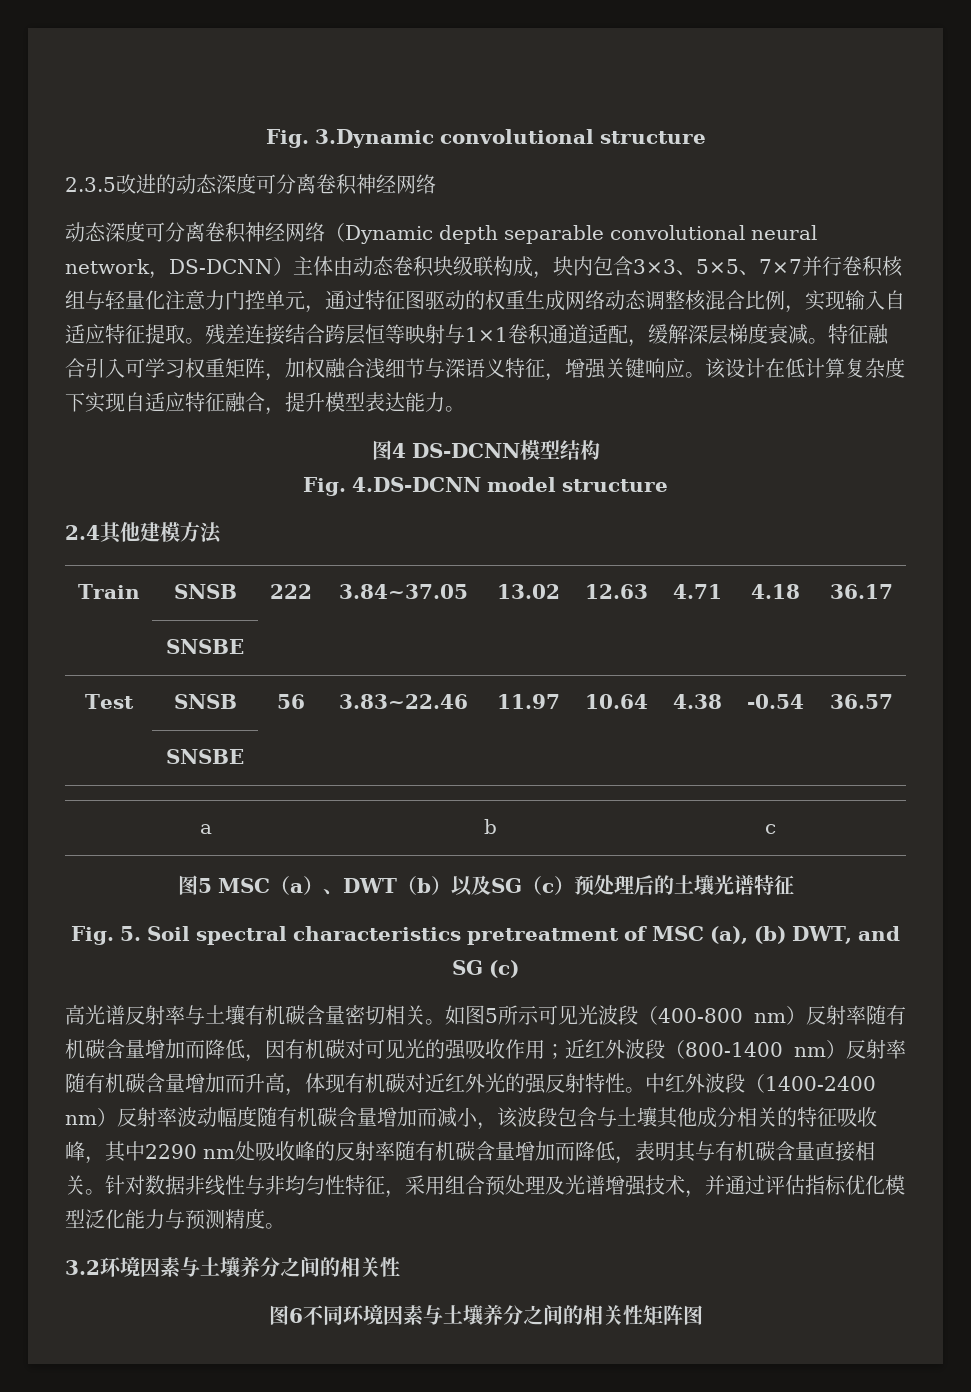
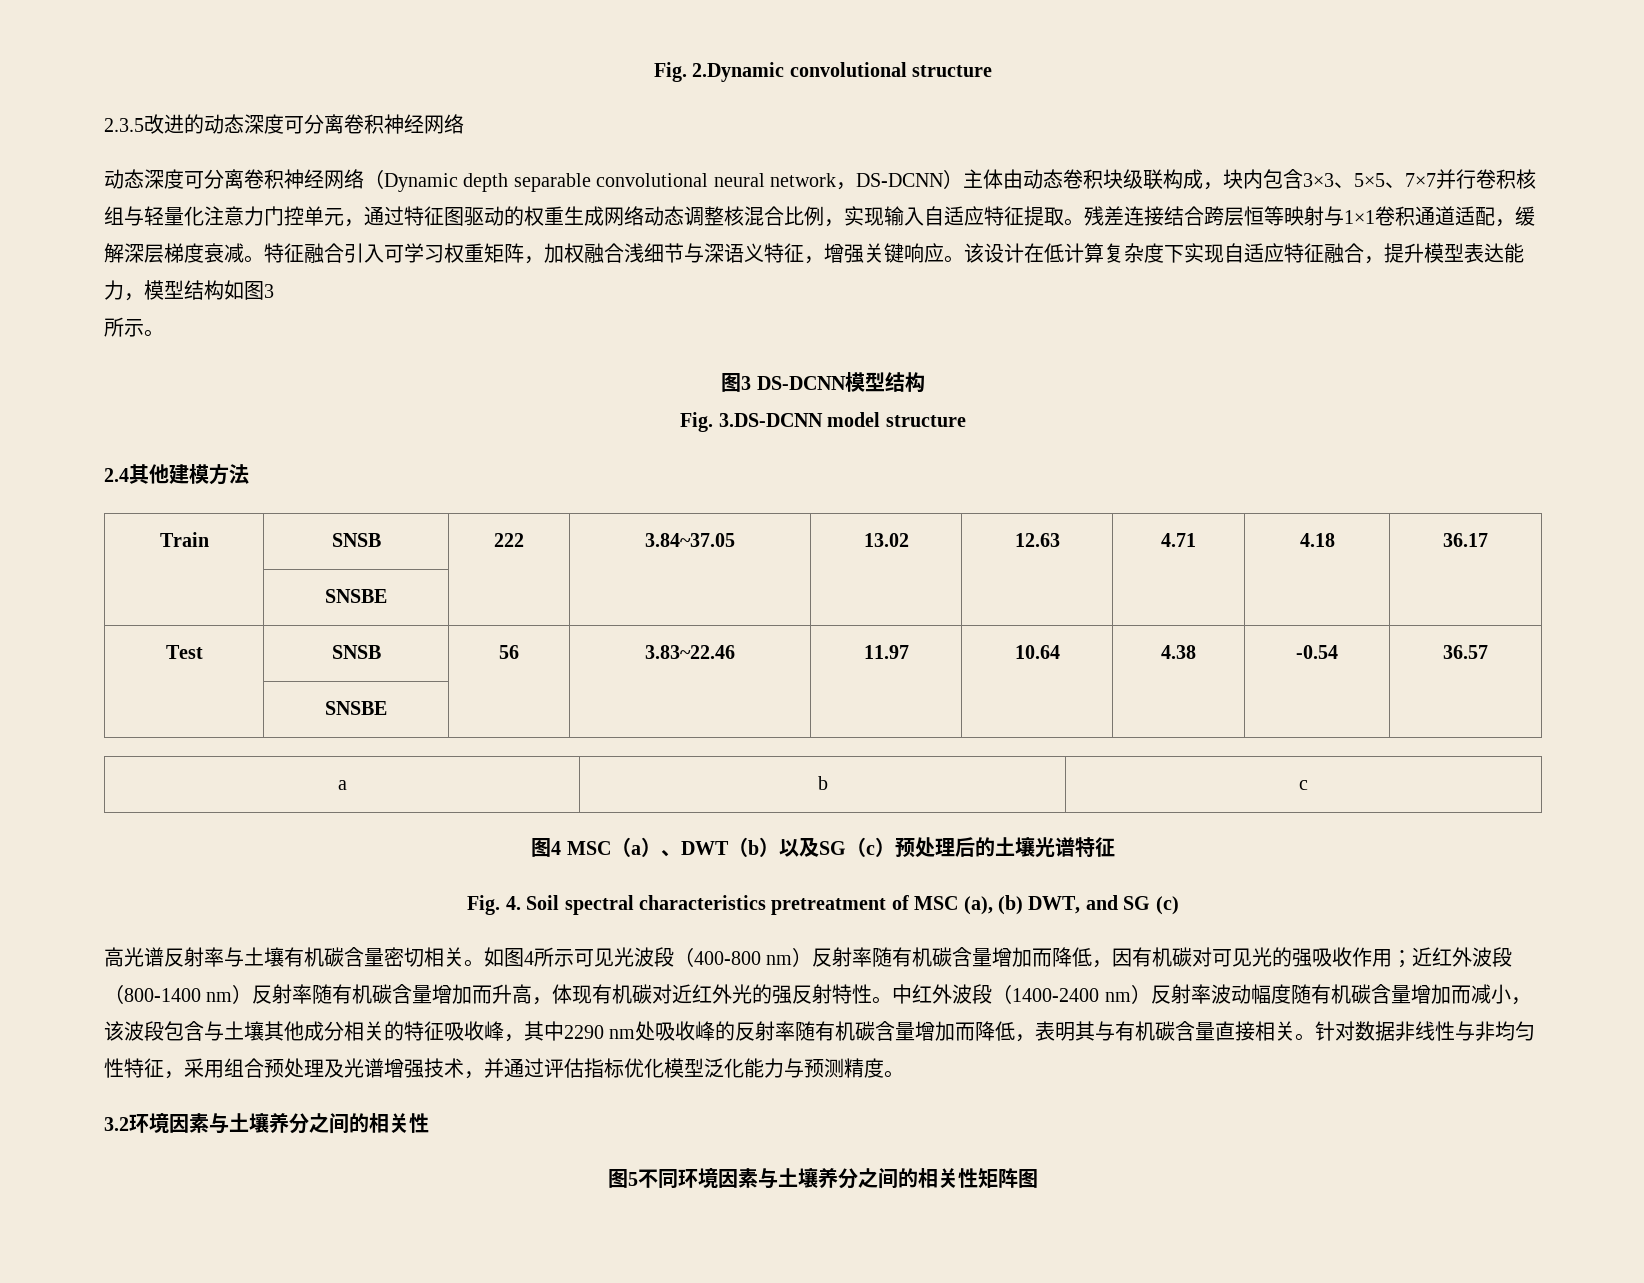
[265,129,434,148] Fig. 3.Dynamic -> [653,62,785,82] Fig. 2.Dynamic
(445, 402) none -> [124,280,274,301] [104,317,144,337] ，模型结构如图3 // 所示
[391,443,406,458] 4 -> [741,376,752,390] 3
[351,477,481,492] 4.DS-DCNN -> [718,413,823,427] 3.DS-DCNN
[197,878,212,893] 5 -> [551,841,562,855] 4
[119,926,141,941] 5. -> [505,896,521,910] 4.
[485,1008,498,1023] 5 -> [524,951,534,965] 4
[288,1308,303,1323] 6 -> [628,1172,638,1186] 5

